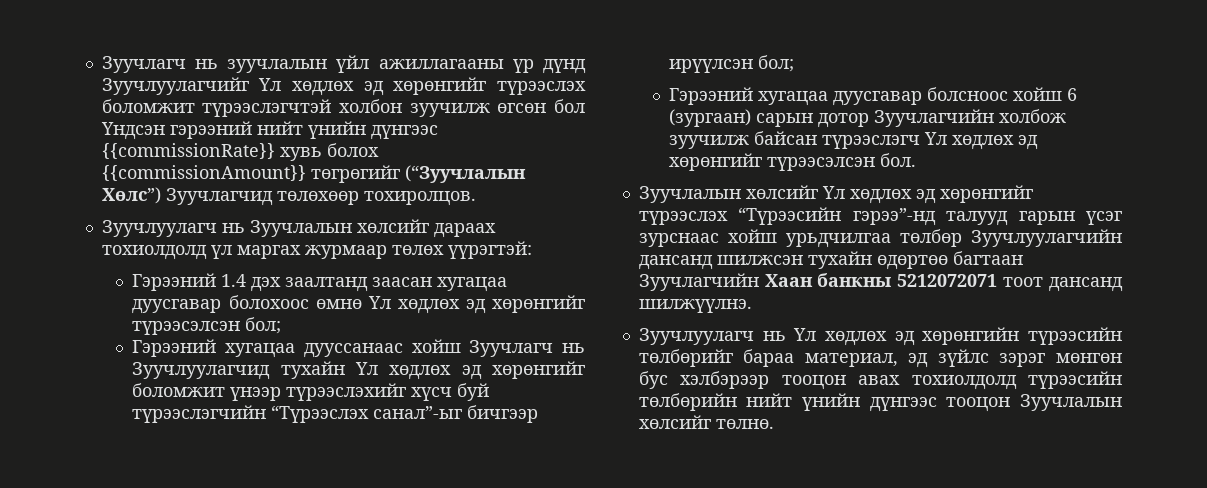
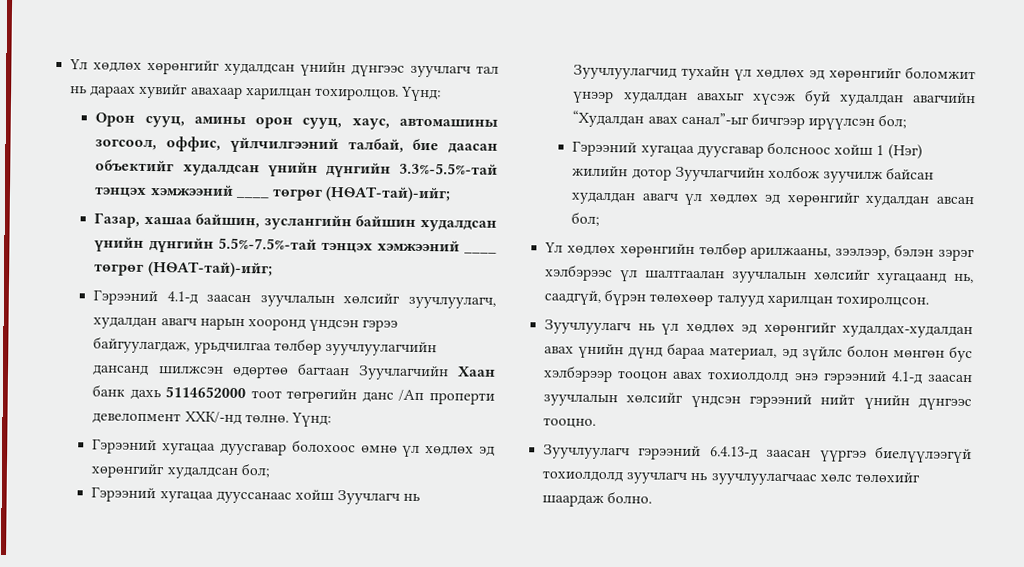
[101,55,586,74] [101,77,586,96] [101,99,585,117] [100,121,438,140] [101,143,379,161] [101,165,526,183] [101,187,476,206] [101,219,496,238] [101,241,532,260] [132,273,433,292] Зуучлагч нь зуучлалын үйл ажиллагааны үр дүнд Зуучлуулагчийг Үл хөдлөх эд хөрөнгийг түрээслэх боломжит түрээслэгчтэй холбон зуучилж өгсөн бол Үндсэн гэрээний нийт үнийн дүнгээс {{commissionRate}} хувь болох {{commissionAmount}} төгрөгийг (“Зуучлалын Хөлс”) Зуучлагчид төлөхөөр тохиролцов. // Зуучлуулагч нь Зуучлалын хөлсийг дараах тохиолдолд үл маргах журмаар төлөх үүрэгтэй: // Гэрээний 1.4 дэх заалтанд заасан -> [69,59,499,78] [70,83,443,102] [95,112,498,130] [95,136,498,154] [95,159,498,178] [94,184,452,203] [94,212,497,232] [93,236,498,254] [94,260,273,278] [93,290,496,309] [93,317,399,332] [93,336,437,357] [92,362,496,381] [92,384,495,405] [92,411,332,428] [92,439,158,455] Үл хөдлөх хөрөнгийг худалдсан үнийн дүнгээс зуучлагч тал нь дараах хувийг авахаар харилцан тохиролцов. Үүнд: // Орон сууц, амины орон сууц, хаус, автомашины зогсоол, оффис, үйлчилгээний талбай, бие даасан объектийг худалдсан үнийн дүнгийн 3.3%-5.5%-тай тэнцэх хэмжээний ____ төгрөг (НӨАТ-тай)-ийг; // Газар, хашаа байшин, зуслангийн байшин худалдсан үнийн дүнгийн 5.5%-7.5%-тай тэнцэх хэмжээний ____ төгрөг (НӨАТ-тай)-ийг; // Гэрээний 4.1-д заасан зуучлалын хөлсийг зуучлуулагч, худалдан авагч нарын хооронд үндсэн гэрээ байгуулагдаж, урьдчилгаа төлбөр зуучлуулагчийн дансанд шилжсэн өдөртөө багтаан Зуучлагчийн Хаан банк дахь 5114652000 тоот төгрөгийн данс /Ап проперти девелопмент ХХК/-нд төлнө. Үүнд: // Гэрээний
[367,295,585,314] [132,321,241,335] Үл хөдлөх эд хөрөнгийг түрээсэлсэн -> [402,445,495,457] [91,463,238,479] үл хөдлөх эд хөрөнгийг худалдсан
[355,362,379,375] Үл -> [734,69,753,81] үл
[286,383,490,401] [132,405,370,423] түрээслэхийг хүсч буй түрээслэгчийн “Түрээслэх -> [622,89,976,107] [572,110,678,128] худалдан авахыг хүсэж буй худалдан авагчийн “Худалдан авах
[1067,88,1078,101] [669,109,814,127] 6 (зургаан) сарын -> [876,144,923,160] [572,165,629,177] 1 (Нэг) жилийн
[822,132,1039,150] [669,153,917,171] [638,185,1033,204] [638,207,1122,226] [638,229,1122,248] [638,251,1023,270] [638,273,1123,292] [638,299,752,313] [638,327,1122,346] [638,349,733,367] түрээслэгч Үл хөдлөх эд хөрөнгийг түрээсэлсэн бол. // Зуучлалын хөлсийг Үл хөдлөх эд хөрөнгийг түрээслэх “Түрээсийн гэрээ”-нд талууд гарын үсэг зурснаас хойш урьдчилгаа төлбөр Зуучлуулагчийн дансанд шилжсэн тухайн өдөртөө багтаан Зуучлагчийн Хаан банкны 5212072071 тоот дансанд шилжүүлнэ. // Зуучлуулагч нь Үл хөдлөх эд хөрөнгийн түрээсийн төлбөрийг -> [571,192,974,208] [571,211,601,226] [544,242,975,262] [545,264,974,285] [544,289,929,309] [544,319,973,339] [544,343,664,359] худалдан авагч үл хөдлөх эд хөрөнгийг худалдан авсан бол; // Үл хөдлөх хөрөнгийн төлбөр арилжааны, зээлээр, бэлэн зэрэг хэлбэрээс үл шалтгаалан зуучлалын хөлсийг хугацаанд нь, саадгүй, бүрэн төлөхөөр талууд харилцан тохиролцсон. // Зуучлуулагч нь үл хөдлөх эд хөрөнгийг худалдах-худалдан авах үнийн дүнд
[999,353,1046,367] зэрэг -> [846,344,889,358] болон
[1028,371,1122,389] [638,393,1122,412] [638,415,774,429] түрээсийн төлбөрийн нийт үнийн дүнгээс тооцон Зуучлалын хөлсийг төлнө. -> [793,370,973,386] [543,392,972,411] [543,417,597,429] [543,444,972,464] [542,470,920,486] [542,491,653,508] энэ гэрээний 4.1-д заасан зуучлалын хөлсийг үндсэн гэрээний нийт үнийн дүнгээс тооцно. // Зуучлуулагч гэрээний 6.4.13-д заасан үүргээ биелүүлээгүй тохиолдолд зуучлагч нь зуучлуулагчаас хөлс төлөхийг шаардаж болно.

